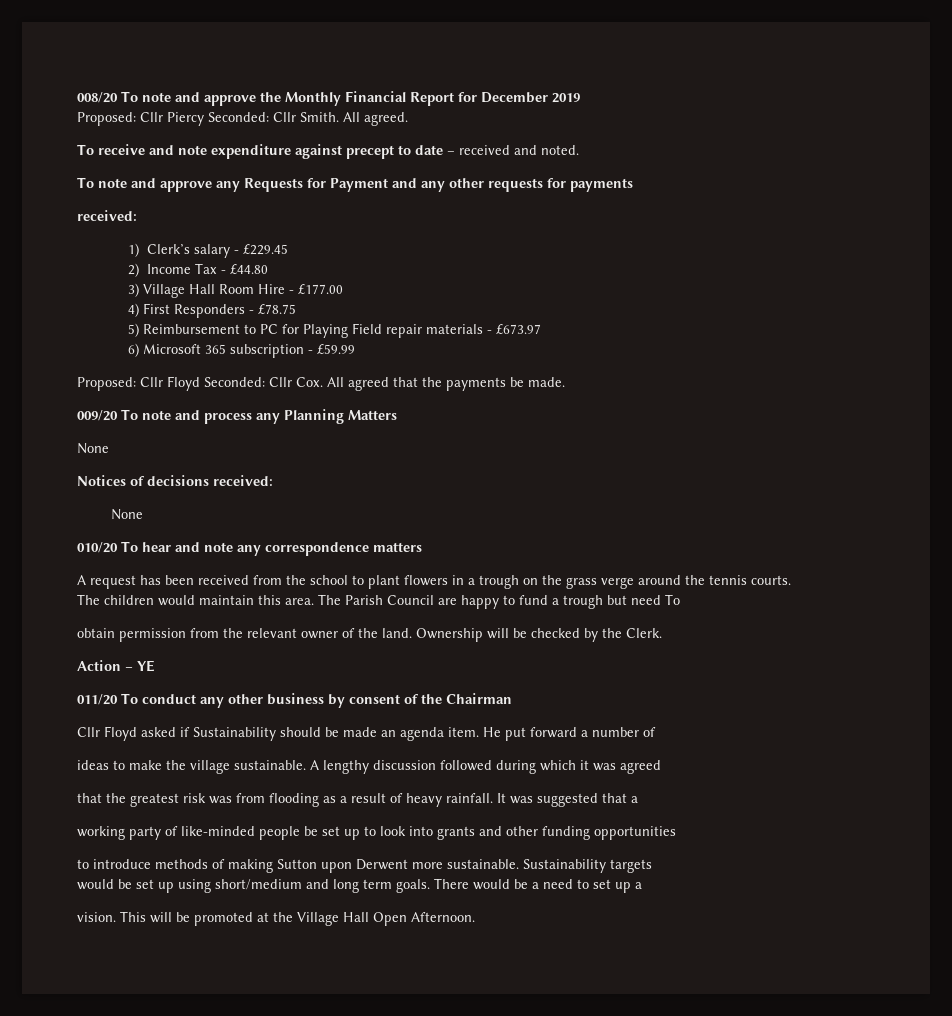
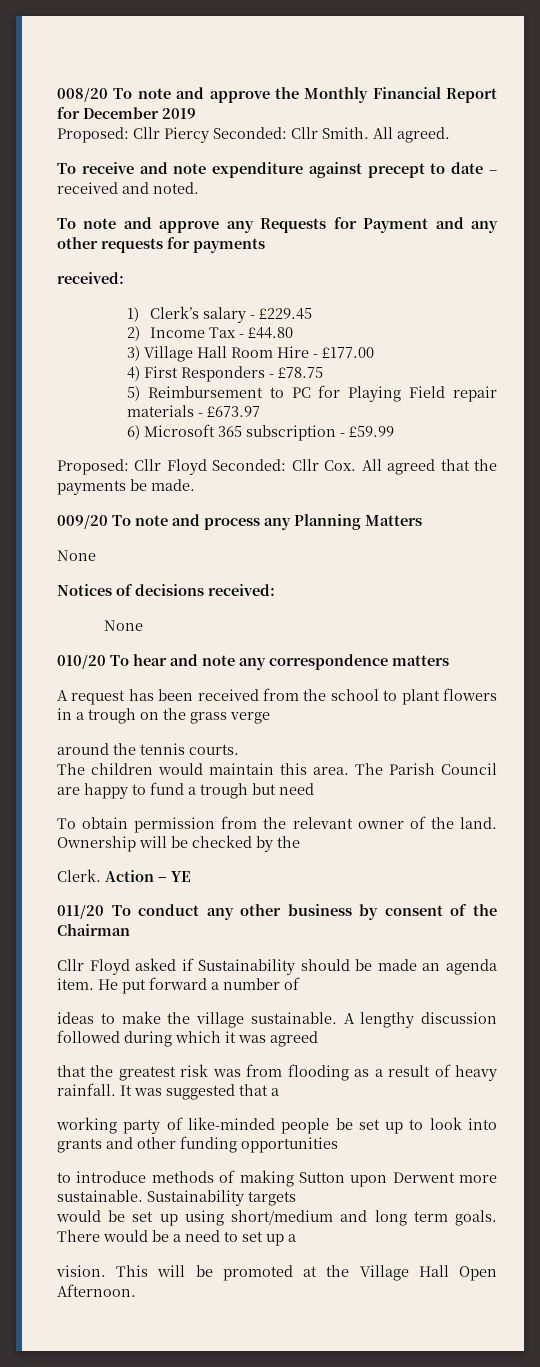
(634, 583) none -> (270, 718) //
[665,594,680,605] To // -> [57,818,76,829] // To
(622, 633) none -> (300, 842) //
(662, 633) // -> (101, 875) none

